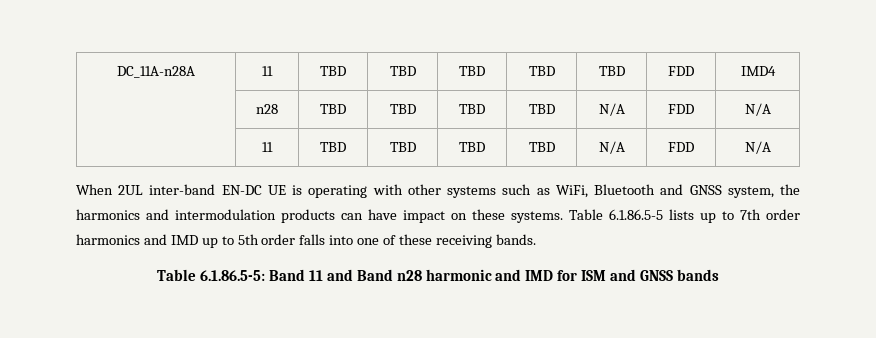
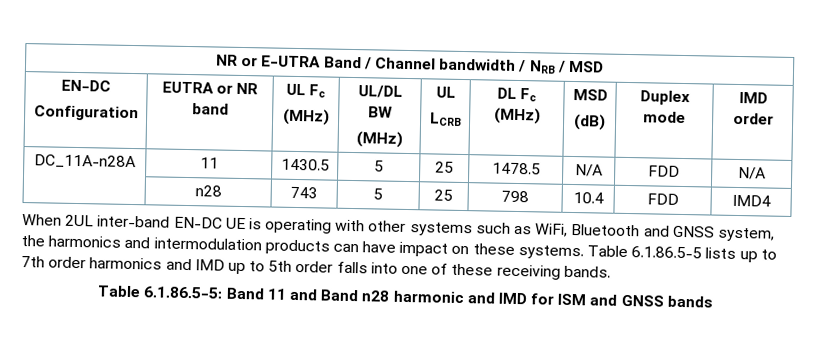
[117,66,195,78] [262,66,273,76] [320,66,346,76] [389,66,416,76] [459,66,485,76] [528,66,555,76] [598,66,625,76] [668,66,694,76] [740,66,776,76] [256,104,278,114] [320,104,346,114] [389,104,416,114] [459,104,485,114] [528,104,555,114] [598,103,625,116] [668,104,694,114] [744,103,771,116] [262,142,273,152] [320,142,346,152] [389,142,416,152] [459,142,485,152] [528,142,555,152] [598,141,625,154] [668,142,694,152] [744,141,771,154] DC_11A-n28A | 11 | TBD | TBD | TBD | TBD | TBD | FDD | IMD4 // | n28 | TBD | TBD | TBD | TBD | N/A | FDD | N/A // | 11 | TBD | TBD | TBD | TBD | N/A | FDD | N/A -> [216,54,604,74] [61,79,111,92] [33,105,139,122] [161,81,259,95] [191,103,229,115] [285,83,327,98] [281,108,330,126] [357,85,403,98] [367,106,393,118] [355,131,403,148] [435,86,456,98] [428,112,462,126] [496,87,538,102] [493,107,541,125] [572,88,608,101] [573,114,606,131] [639,90,690,106] [643,111,686,124] [738,91,768,104] [732,112,774,125] [34,154,136,170] [199,157,219,169] [280,158,330,171] [374,160,384,172] [435,161,454,173] [491,162,541,175] [575,164,603,177] [647,165,680,177] [738,167,766,180] [194,185,222,197] [290,186,318,199] [373,188,383,200] [434,189,453,201] [501,190,529,203] [572,192,604,204] [646,193,679,205] [731,194,771,207] NR or E-UTRA Band / Channel bandwidth / NRB / MSD // EN-DC // Configuration | EUTRA or NR band | UL Fc // (MHz) | UL/DL BW // (MHz) | UL // LCRB | DL Fc (MHz) | MSD // (dB) | Duplex mode | IMD order // DC_11A-n28A | 11 | 1430.5 | 5 | 25 | 1478.5 | N/A | FDD | N/A // | n28 | 743 | 5 | 25 | 798 | 10.4 | FDD | IMD4

